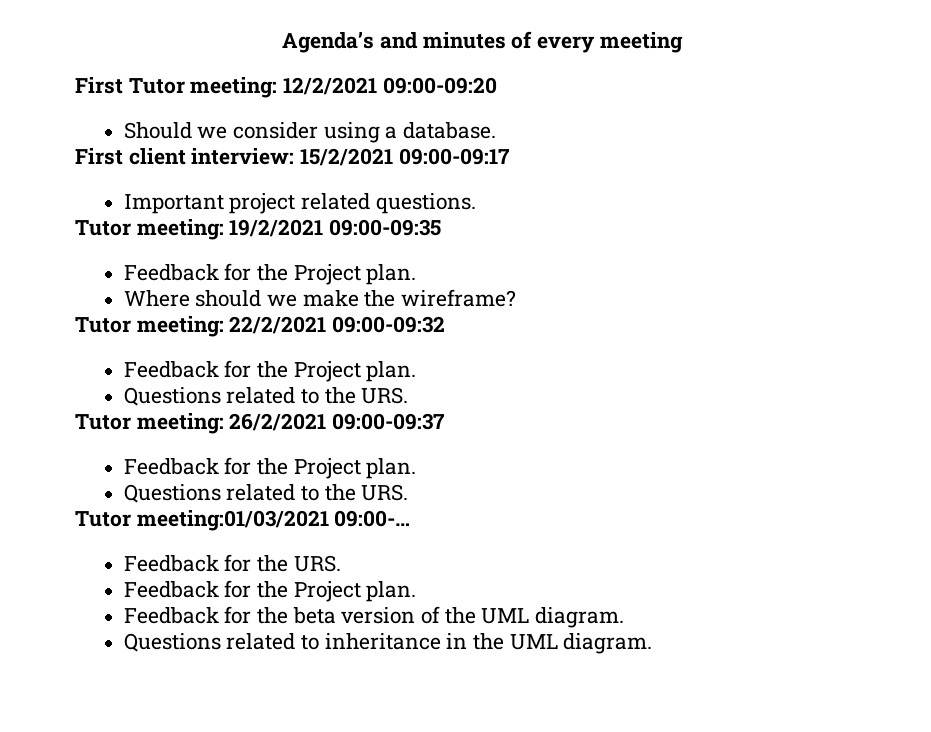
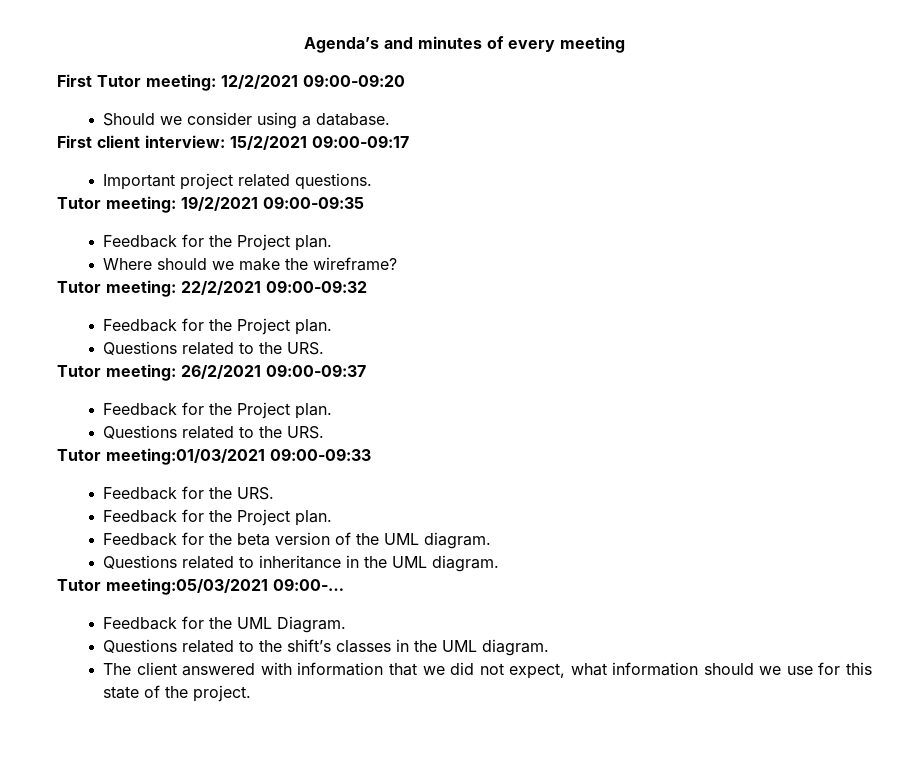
[334,510,411,527] 09:00-… -> [270,448,371,461] 09:00-09:33
(653, 643) none -> [57,578,344,595] [103,616,347,633] [103,639,550,656] [103,662,873,679] [103,685,252,702] // Tutor meeting:05/03/2021 09:00-… // Feedback for the UML Diagram. // Questions related to the shift’s classes in the UML diagram. // The client answered with information that we did not expect, what information should we use for this state of the project.

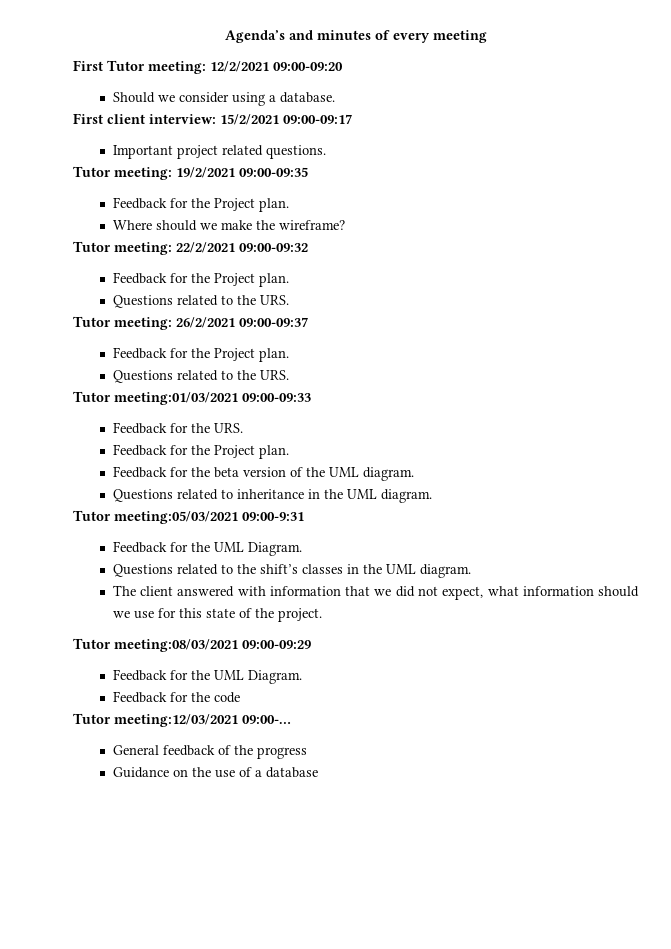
[273,578,344,591] 09:00-… -> [242,512,304,521] 09:00-9:31
(252, 693) none -> [73,638,311,652] [112,669,302,684] [112,691,240,703] [73,713,291,727] [112,745,307,759] [112,767,318,778] // Tutor meeting:08/03/2021 09:00-09:29 // Feedback for the UML Diagram. // Feedback for the code // Tutor meeting:12/03/2021 09:00-… // General feedback of the progress // Guidance on the use of a database

